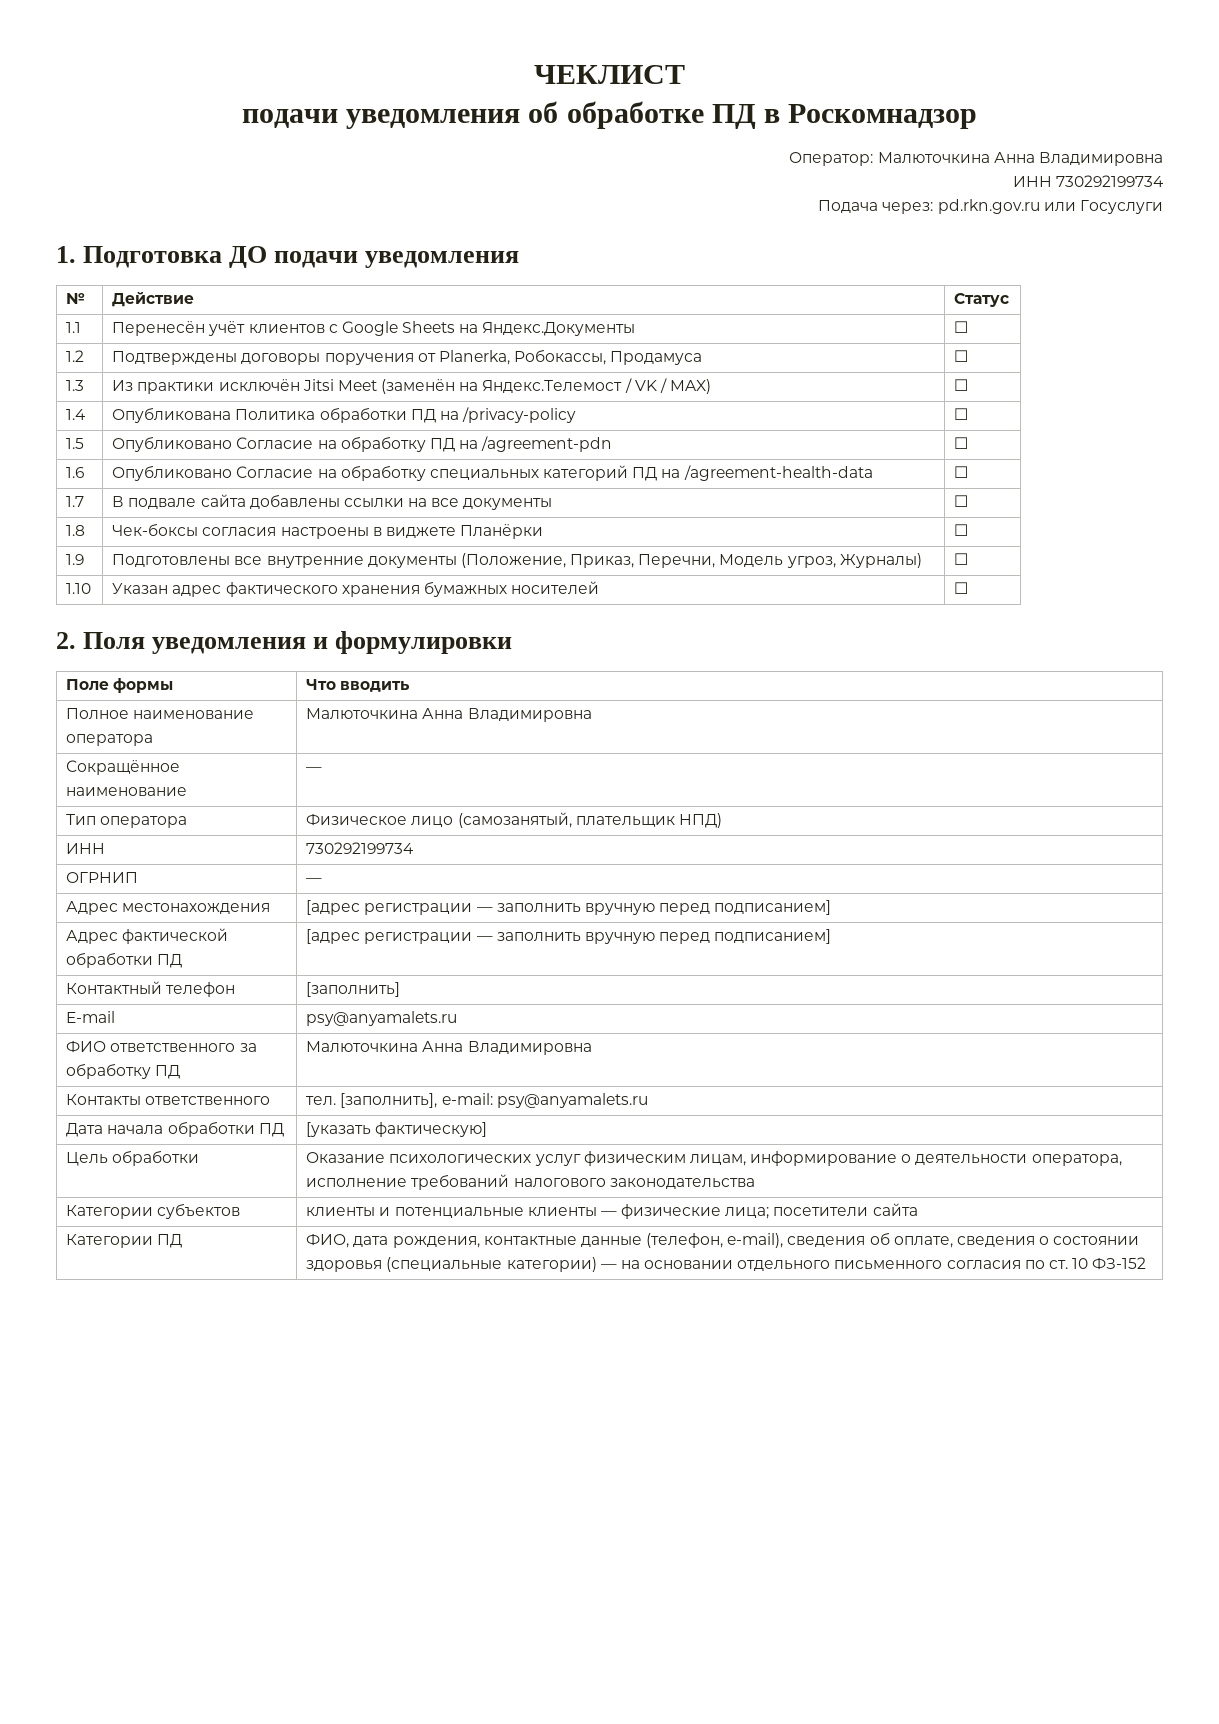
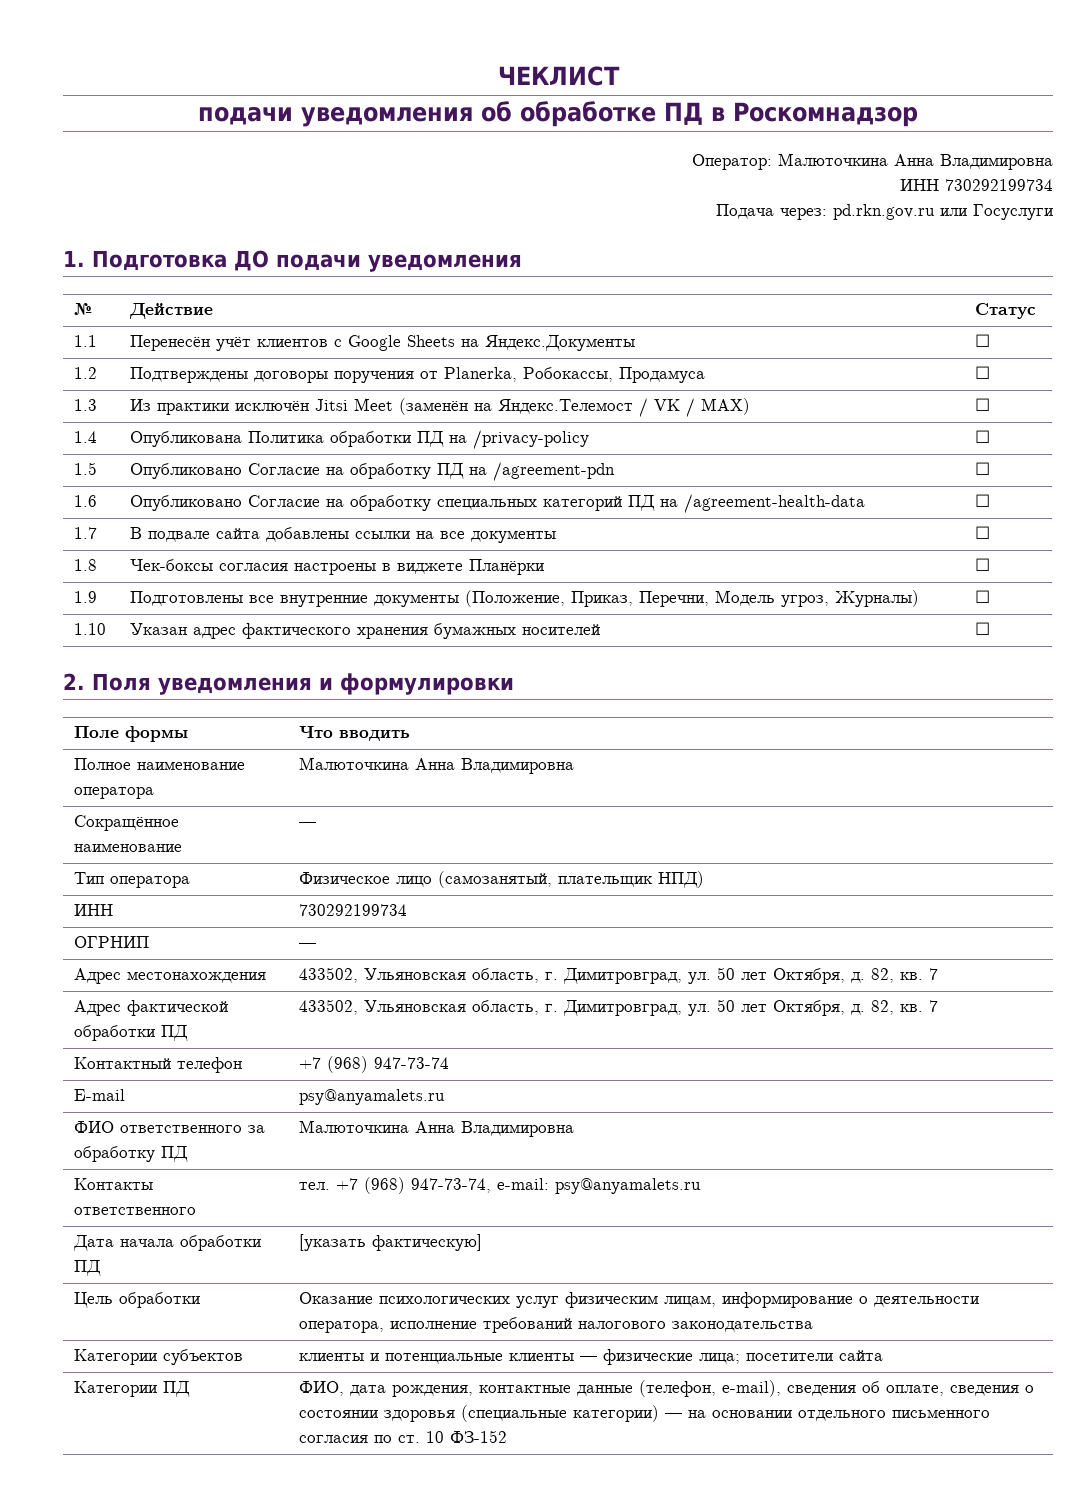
[306,900,832,915] [66,928,229,944] [66,952,183,968] [306,929,832,944] [адрес регистрации — заполнить вручную перед подписанием] // Адрес фактической обработки ПД | [адрес регистрации — заполнить вручную перед подписанием] -> [298,967,938,984] [73,1000,228,1016] [73,1025,188,1041] [298,999,938,1016] 433502, Ульяновская область, г. Димитровград, ул. 50 лет Октября, д. 82, кв. 7 // Адрес фактической обработки ПД | 433502, Ульяновская область, г. Димитровград, ул. 50 лет Октября, д. 82, кв. 7
[306,982,401,997] [заполнить] -> [298,1056,449,1073] +7 (968) 947-73-74
[340,1093,438,1108] [заполнить], -> [335,1177,491,1194] +7 (968) 947-73-74,

